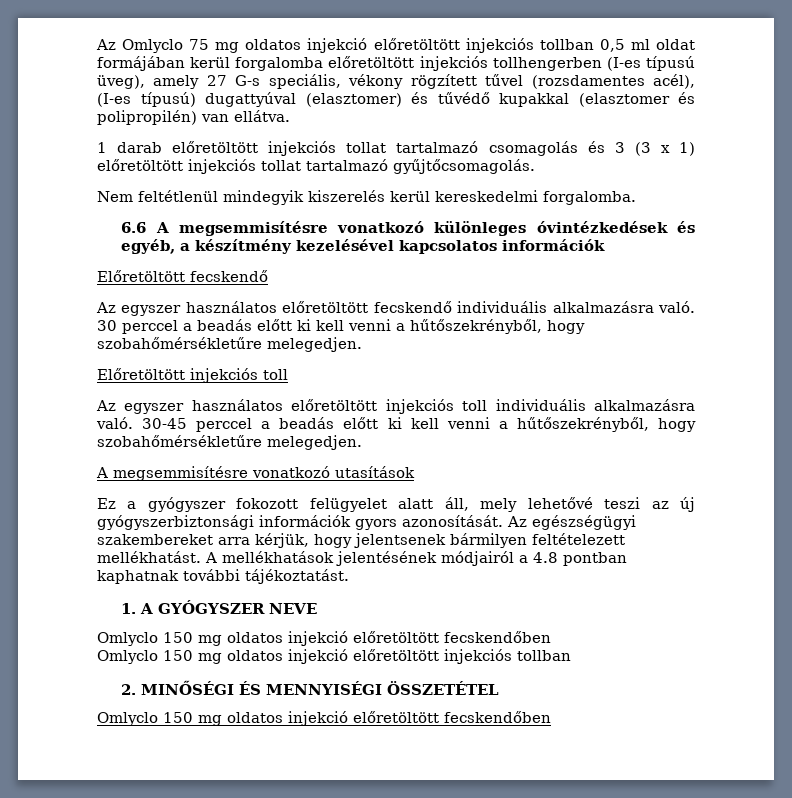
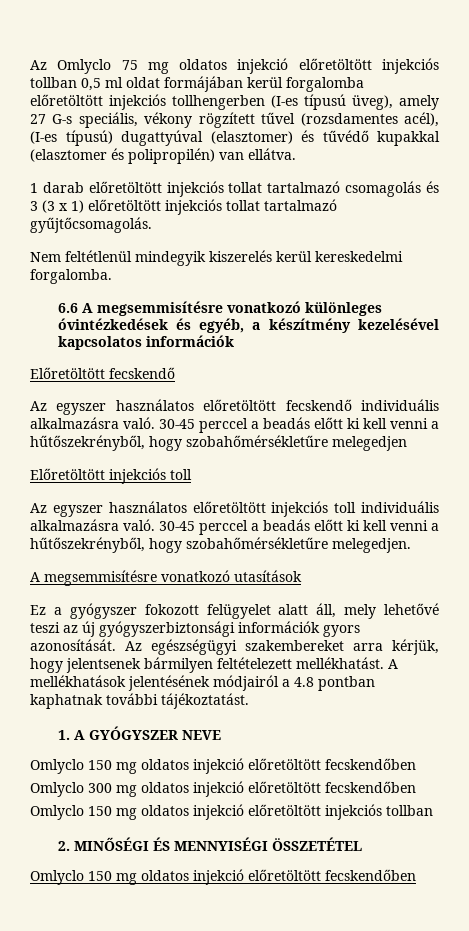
[97,320,117,331] 30 -> [159,419,195,429] 30-45
[267,337,362,352] melegedjen. -> [332,436,407,451] melegedjen
(551, 637) none -> [30,781,416,797] // Omlyclo 300 mg oldatos injekció előretöltött fecskendőben

